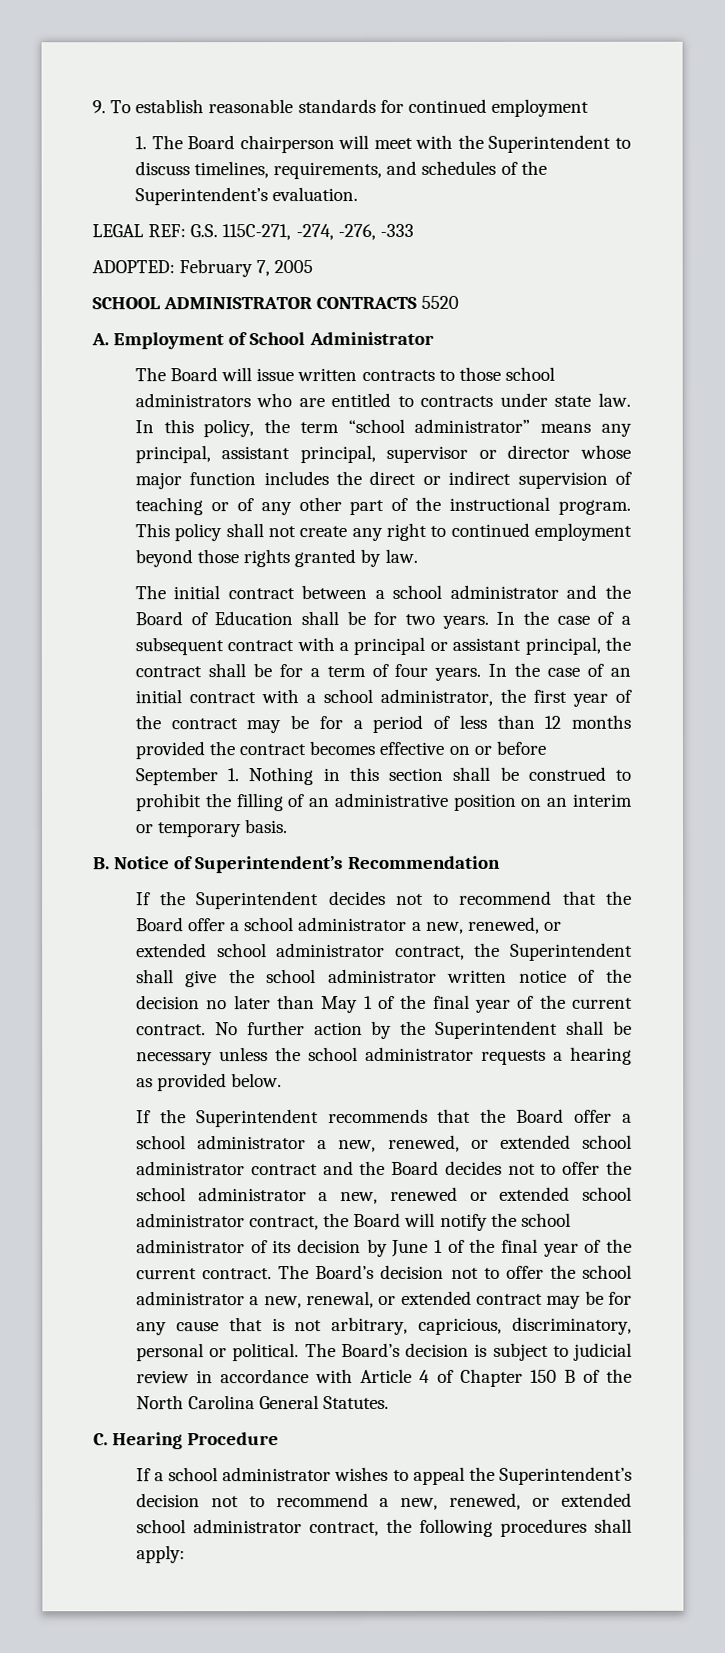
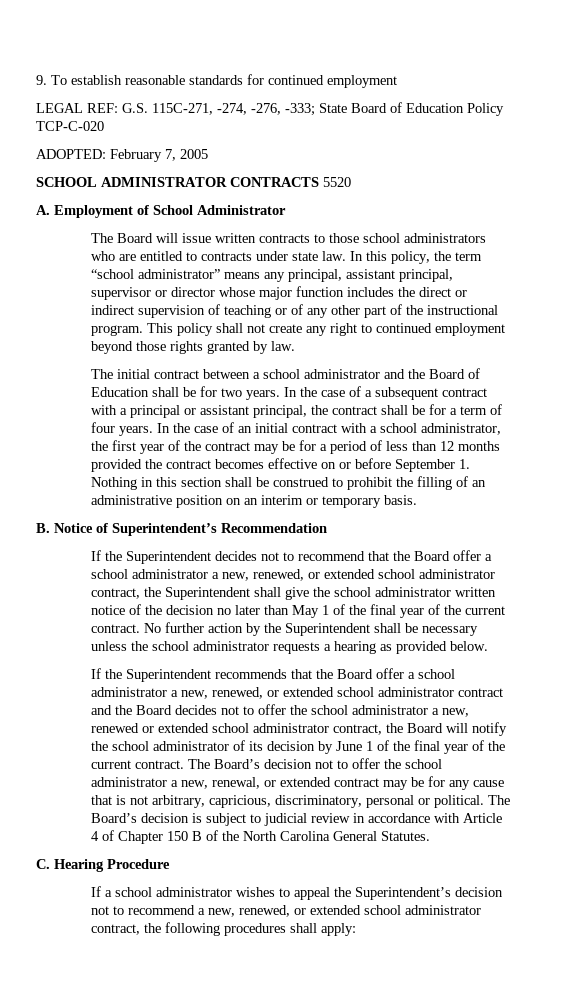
[134,134,632,154] [134,160,547,180] [134,187,359,206] // 1. The Board chairperson will meet with the Superintendent to discuss timelines, requirements, and schedules of the Superintendent’s evaluation. -> (397, 81) none
[379,223,414,237] -333 -> [285,102,504,116] [36,121,104,131] -333; State Board of Education Policy TCP-C-020

